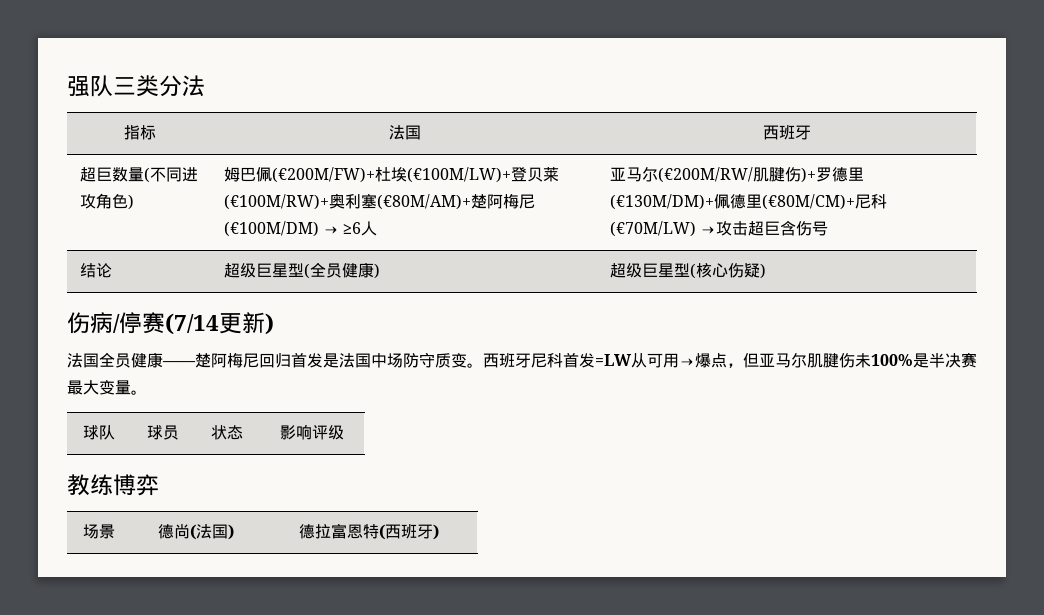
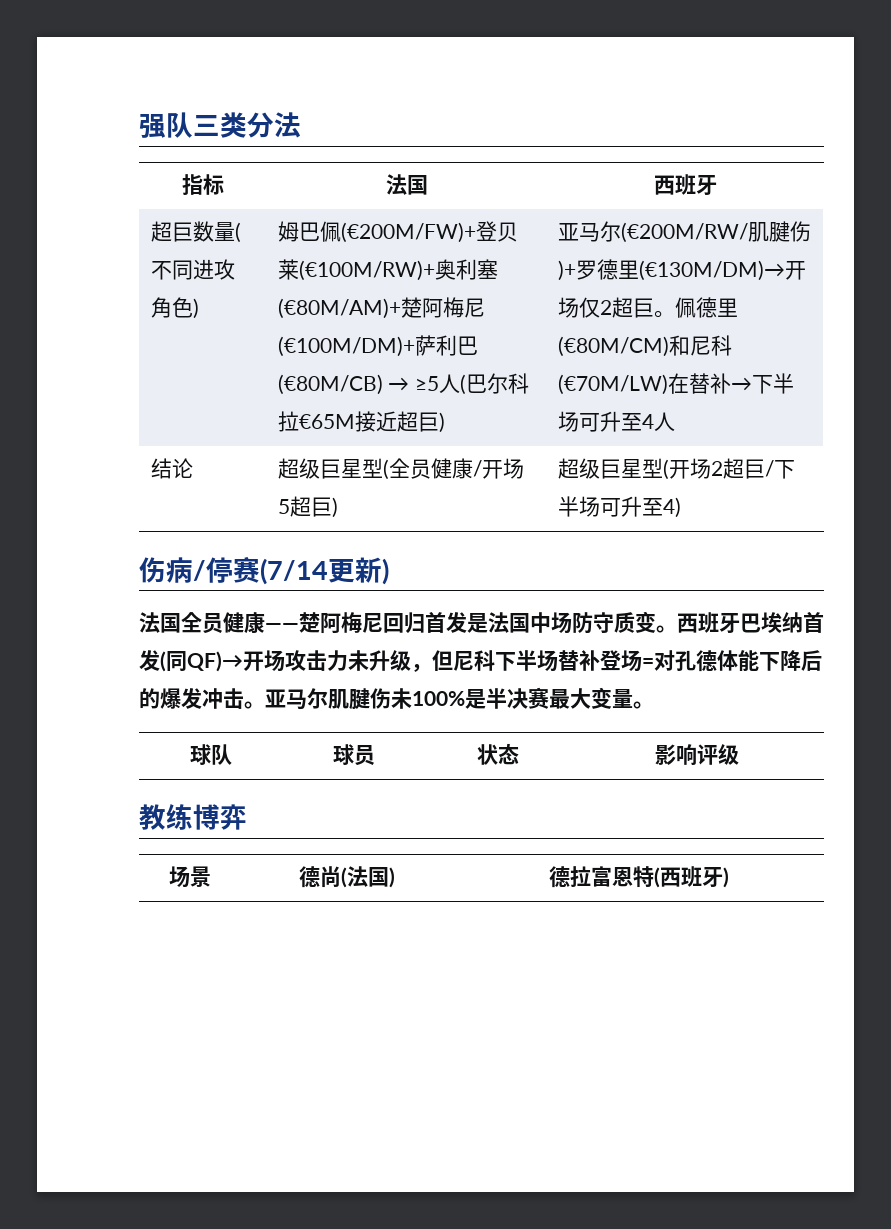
[374,167,511,183] 杜埃(€100M/LW)+ -> (476, 232) none
[223,221,378,237] (€100M/DM) → ≥6人 -> [277,335,478,357] [277,373,529,395] [277,411,445,433] (€100M/DM)+萨利巴(€80M/CB) → ≥5人(巴尔科拉€65M接近超巨)
[609,194,887,210] [609,221,828,237] (€130M/DM)+佩德里(€80M/CM)+尼科(€70M/LW) →攻击超巨含伤号 -> [638,260,806,281] [557,297,738,318] [557,335,732,357] [557,373,794,395] [557,411,675,432] (€130M/DM)→开场仅2超巨。佩德里(€80M/CM)和尼科(€70M/LW)在替补→下半场可升至4人
(374, 270) none -> [472,458,524,479] [277,496,332,517] /开场5超巨
[695,263,766,279] 核心伤疑) -> [668,458,795,479] [557,496,681,518] 开场2超巨/下半场可升至4)
[531,353,759,368] 尼科首发=LW从可用→爆点，但 -> [740,612,824,633] [139,650,822,672] [139,688,265,709] 巴埃纳首发(同QF)→开场攻击力未升级，但尼科下半场替补登场=对孔德体能下降后的爆发冲击。

